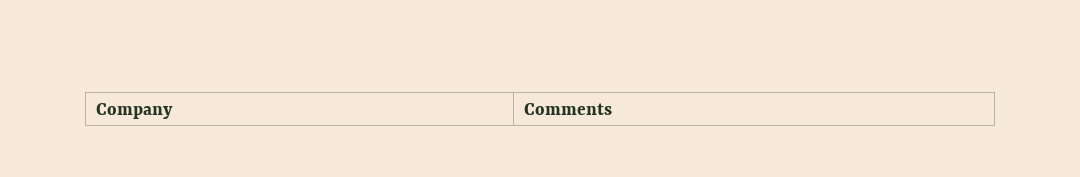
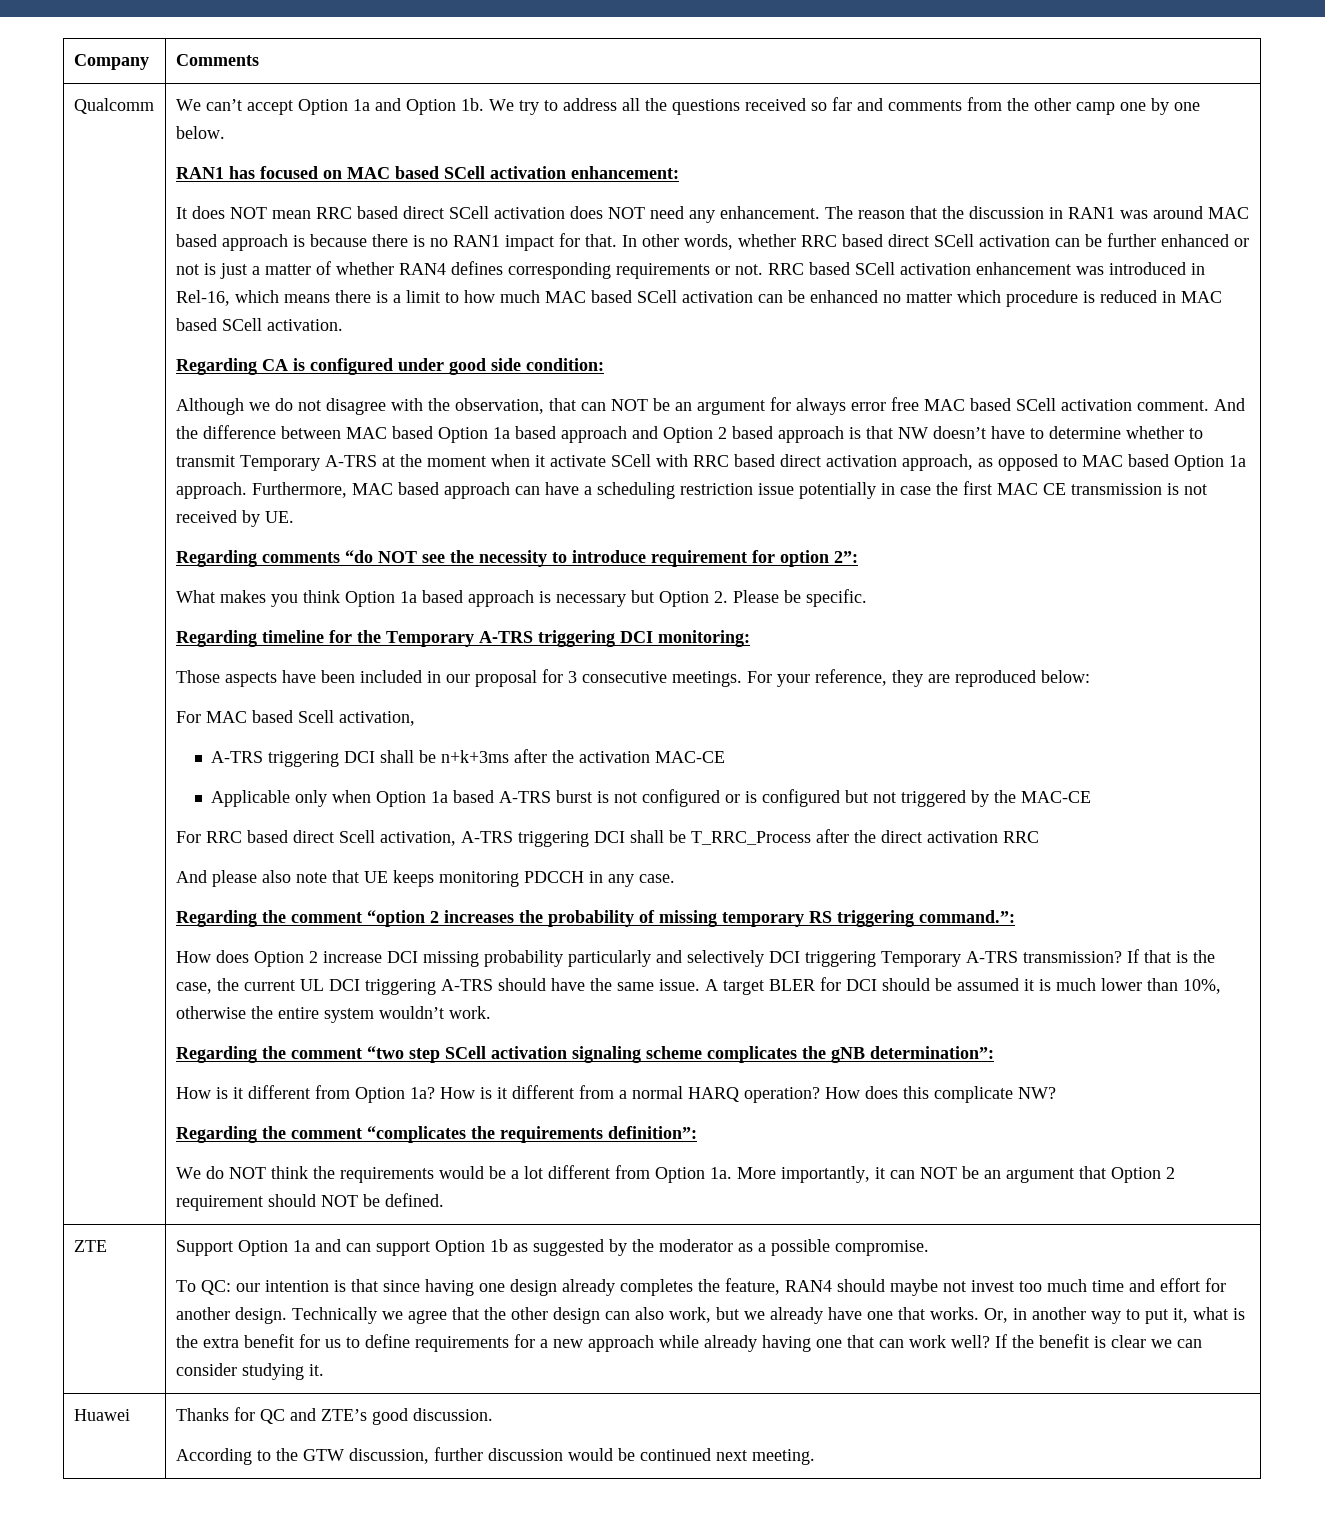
(612, 109) none -> [73,98,154,114] [175,97,1200,115] [175,126,225,139] [175,166,679,179] [175,206,1249,223] [175,233,1249,251] [175,261,1205,279] [175,290,1222,307] [175,318,343,331] [175,358,604,375] [175,397,1245,415] [175,425,1203,443] [175,454,1246,471] [175,481,1207,499] [175,510,294,527] [175,550,858,567] [175,589,867,607] [175,630,750,647] [175,669,1090,687] [175,710,415,726] [210,749,725,767] [210,789,1091,807] [175,829,1039,847] [175,870,675,887] [175,910,1015,927] [175,949,1215,967] [175,977,1221,995] [175,1006,491,1023] [175,1046,994,1063] [175,1085,1056,1103] [175,1126,697,1143] [175,1165,1175,1183] [175,1193,444,1211] [73,1240,107,1252] [175,1239,929,1256] [175,1278,1226,1296] [175,1307,1245,1324] [175,1334,1202,1352] [175,1363,324,1380] [73,1409,130,1421] [175,1407,493,1425] [175,1447,815,1465] // Qualcomm | We can’t accept Option 1a and Option 1b. We try to address all the questions received so far and comments from the other camp one by one below. // RAN1 has focused on MAC based SCell activation enhancement: // It does NOT mean RRC based direct SCell activation does NOT need any enhancement. The reason that the discussion in RAN1 was around MAC based approach is because there is no RAN1 impact for that. In other words, whether RRC based direct SCell activation can be further enhanced or not is just a matter of whether RAN4 defines corresponding requirements or not. RRC based SCell activation enhancement was introduced in Rel-16, which means there is a limit to how much MAC based SCell activation can be enhanced no matter which procedure is reduced in MAC based SCell activation. // Regarding CA is configured under good side condition: // Although we do not disagree with the observation, that can NOT be an argument for always error free MAC based SCell activation comment. And the difference between MAC based Option 1a based approach and Option 2 based approach is that NW doesn’t have to determine whether to transmit Temporary A-TRS at the moment when it activate SCell with RRC based direct activation approach, as opposed to MAC based Option 1a approach. Furthermore, MAC based approach can have a scheduling restriction issue potentially in case the first MAC CE transmission is not received by UE. // Regarding comments “do NOT see the necessity to introduce requirement for option 2”: // What makes you think Option 1a based approach is necessary but Option 2. Please be specific. // Regarding timeline for the Temporary A-TRS triggering DCI monitoring: // Those aspects have been included in our proposal for 3 consecutive meetings. For your reference, they are reproduced below: // For MAC based Scell activation, // A-TRS triggering DCI shall be n+k+3ms after the activation MAC-CE // Applicable only when Option 1a based A-TRS burst is not configured or is configured but not triggered by the MAC-CE // For RRC based direct Scell activation, A-TRS triggering DCI shall be T_RRC_Process after the direct activation RRC // And please also note that UE keeps monitoring PDCCH in any case. // Regarding the comment “option 2 increases the probability of missing temporary RS triggering command.”: // How does Option 2 increase DCI missing probability particularly and selectively DCI triggering Temporary A-TRS transmission? If that is the case, the current UL DCI triggering A-TRS should have the same issue. A target BLER for DCI should be assumed it is much lower than 10%, otherwise the entire system wouldn’t work. // Regarding the comment “two step SCell activation signaling scheme complicates the gNB determination”: // How is it different from Option 1a? How is it different from a normal HARQ operation? How does this complicate NW? // Regarding the comment “complicates the requirements definition”: // We do NOT think the requirements would be a lot different from Option 1a. More importantly, it can NOT be an argument that Option 2 requirement should NOT be defined. // ZTE | Support Option 1a and can support Option 1b as suggested by the moderator as a possible compromise. // To QC: our intention is that since having one design already completes the feature, RAN4 should maybe not invest too much time and effort for another design. Technically we agree that the other design can also work, but we already have one that works. Or, in another way to put it, what is the extra benefit for us to define requirements for a new approach while already having one that can work well? If the benefit is clear we can consider studying it. // Huawei | Thanks for QC and ZTE’s good discussion. // According to the GTW discussion, further discussion would be continued next meeting.

